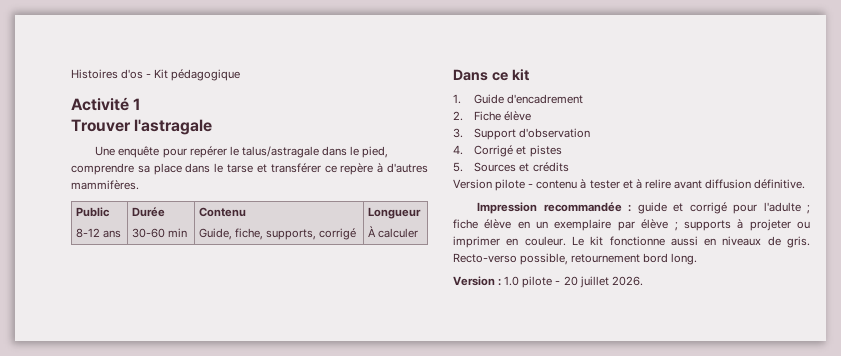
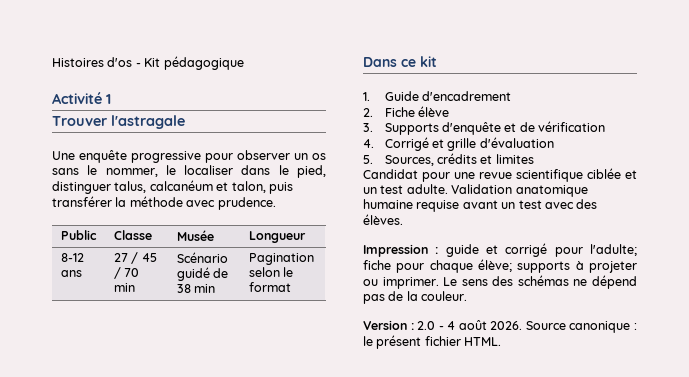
[162,146,389,158] [71,163,428,175] [71,180,139,190] [76,207,111,217] [76,228,122,238] [132,207,166,217] [132,228,188,238] [199,207,247,217] [199,228,357,240] [368,207,422,219] [368,226,419,238] pour repérer le talus/astragale dans le pied, comprendre sa place dans le tarse et transférer ce repère à d'autres mammifères. // Public // 8-12 ans | Durée // 30-60 min | Contenu // Guide, fiche, supports, corrigé | Longueur // À calculer -> [131,150,326,163] [52,165,326,178] [52,180,293,194] [52,196,276,210] [60,230,97,240] [113,230,152,240] [176,230,214,241] [248,231,306,243] [60,253,84,262] [60,270,82,277] [113,252,157,264] [113,267,140,279] [113,283,135,292] [176,252,228,263] [176,267,229,281] [176,284,216,293] [248,253,314,265] [248,267,294,277] [248,282,291,292] progressive pour observer un os sans le nommer, le localiser dans le pied, distinguer talus, calcanéum et talon, puis transférer la méthode avec prudence. // Public | Classe | Musée | Longueur // 8-12 ans | 27 / 45 / 70 min | Scénario guidé de 38 min | Pagination selon le format
[474,128,591,140] Support d'observation -> [384,121,606,135] Supports d'enquête et de vérification
[529,145,562,157] pistes -> [447,137,554,151] grille d'évaluation
[474,162,569,172] [453,179,806,191] Sources et crédits // Version pilote - contenu à tester et à relire avant diffusion définitive. -> [384,153,534,166] [363,168,637,182] [363,184,588,197] [363,199,598,212] [363,214,403,225] Sources, crédits et limites // Candidat pour une revue scientifique ciblée et un test adulte. Validation anatomique humaine requise avant un test avec des élèves.
[543,202,622,212] recommandée -> (428, 250) none
[763,202,810,214] [453,219,810,231] [453,236,810,248] [453,253,698,265] [453,276,643,288] l'adulte ; fiche élève en un exemplaire par élève ; supports à projeter ou imprimer en couleur. Le kit fonctionne aussi en niveaux de gris. Recto-verso possible, retournement bord long. // Version : 1.0 pilote - 20 juillet 2026. -> [590,244,637,256] [363,259,637,273] [363,275,637,289] [363,291,468,304] [363,320,637,333] [363,335,502,349] l'adulte; fiche pour chaque élève; supports à projeter ou imprimer. Le sens des schémas ne dépend pas de la couleur. // Version : 2.0 - 4 août 2026. Source canonique : le présent fichier HTML.

